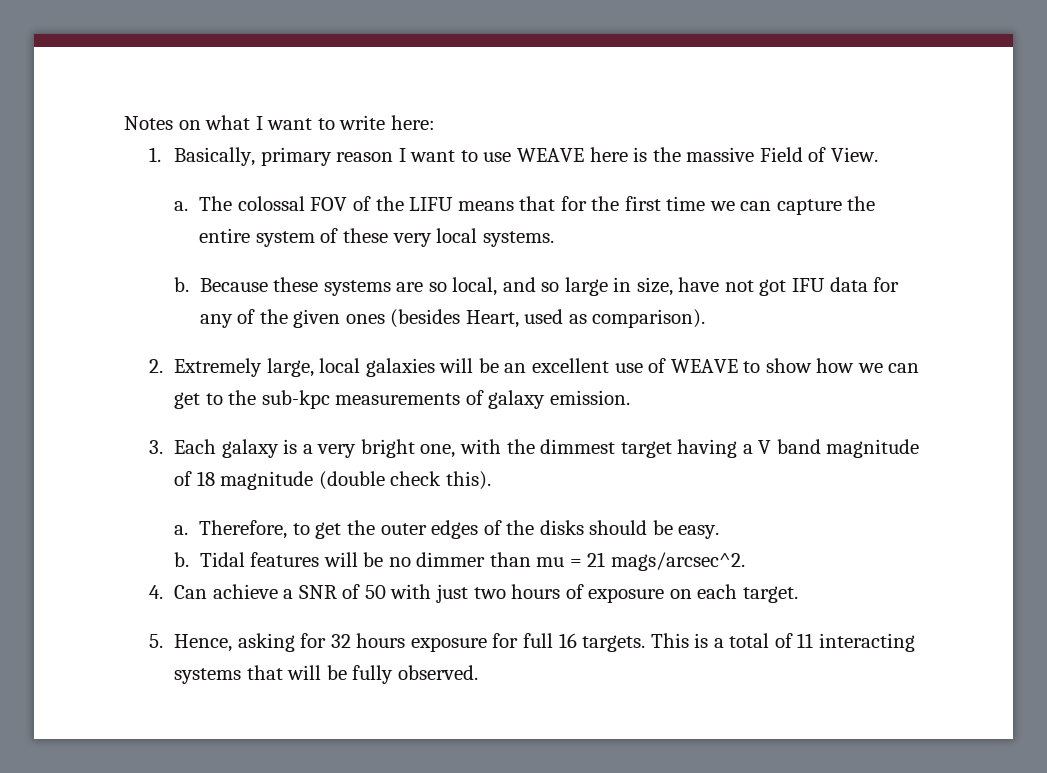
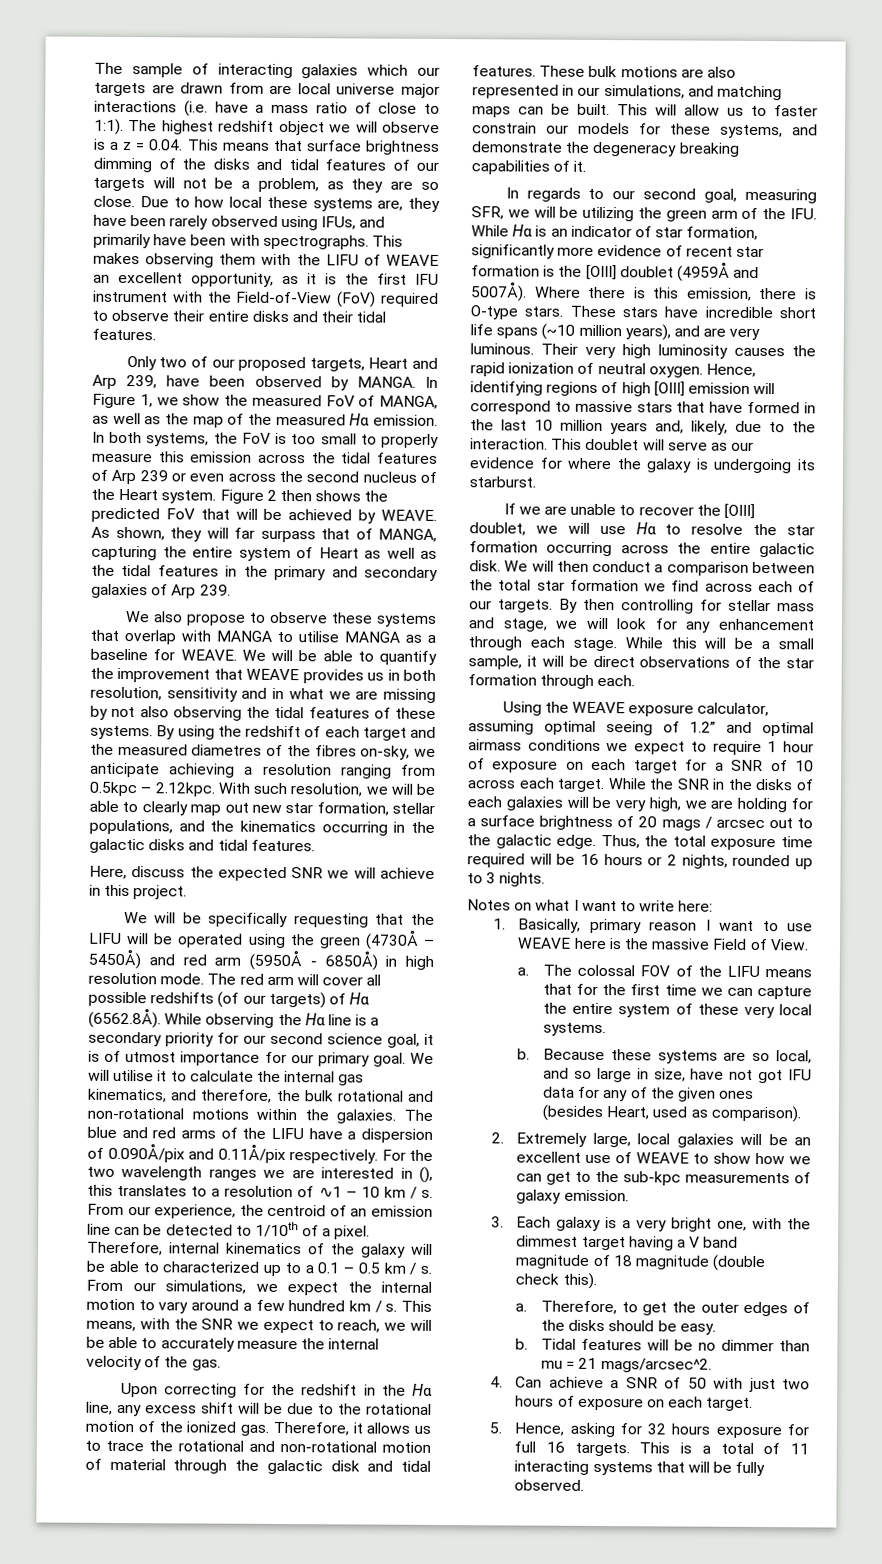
(124, 123) none -> [94,62,440,79] [94,82,440,98] [94,100,440,117] [94,118,440,136] [93,138,440,155] [93,157,439,173] [93,177,439,193] [93,195,440,212] [93,214,386,231] [93,233,403,250] [93,252,439,268] [93,271,439,287] [93,290,440,308] [92,309,387,323] [92,328,156,341] [126,356,438,372] [92,374,438,391] [92,393,438,409] [92,412,438,428] [92,431,439,448] [92,451,438,464] [91,469,437,485] [91,488,389,504] [91,507,437,524] [91,526,437,543] [91,545,437,562] [91,564,438,581] [91,583,231,599] [124,611,437,627] [90,629,436,645] [90,648,437,665] [90,667,436,684] [90,686,437,703] [90,705,436,721] [90,725,436,741] [90,743,436,760] [90,762,436,779] [89,781,435,797] [89,800,435,816] [89,819,435,836] [89,838,315,854] [89,865,435,882] [89,884,188,900] [123,912,435,928] [88,930,435,950] [88,949,434,971] [88,972,382,986] [88,991,371,1009] [88,1008,380,1029] [88,1031,434,1048] [88,1050,434,1067] [88,1069,365,1086] [87,1088,434,1103] [87,1107,433,1124] [87,1126,433,1143] [87,1143,433,1164] [87,1166,433,1183] [87,1184,433,1199] [87,1203,433,1219] [87,1221,371,1240] [87,1241,433,1258] [86,1260,432,1277] [86,1279,432,1296] [86,1298,432,1314] [86,1318,432,1334] [86,1336,380,1352] [86,1355,221,1371] [120,1382,433,1398] [86,1401,432,1417] [85,1420,431,1436] [85,1440,431,1453] [85,1458,431,1475] [472,65,736,78] [472,84,782,101] [472,103,818,118] [472,122,818,139] [471,141,740,157] [471,160,587,175] [505,187,817,204] [471,206,817,222] [471,224,759,240] [471,244,764,259] [471,262,760,282] [471,282,817,302] [470,305,816,320] [470,323,761,341] [470,343,816,359] [470,362,756,378] [470,381,776,397] [470,400,816,415] [470,419,816,435] [470,438,755,451] [469,457,816,474] [469,476,536,488] [503,503,756,519] [469,522,815,536] [469,541,815,558] [469,560,815,576] [469,579,815,593] [469,598,815,614] [468,617,815,633] [468,636,814,652] [468,655,814,670] [468,674,636,689] [502,701,770,717] [468,720,814,737] [468,739,814,756] [468,758,814,774] [467,777,814,793] [467,796,813,813] [467,815,813,831] [467,834,813,851] [467,853,813,870] [467,872,546,887] The sample of interacting galaxies which our targets are drawn from are local universe major interactions (i.e. have a mass ratio of close to 1:1). The highest redshift object we will observe is a z = 0.04. This means that surface brightness dimming of the disks and tidal features of our targets will not be a problem, as they are so close. Due to how local these systems are, they have been rarely observed using IFUs, and primarily have been with spectrographs. This makes observing them with the LIFU of WEAVE an excellent opportunity, as it is the first IFU instrument with the Field-of-View (FoV) required to observe their entire disks and their tidal features. // Only two of our proposed targets, Heart and Arp 239, have been observed by MANGA. In Figure 1, we show the measured FoV of MANGA, as well as the map of the measured Hα emission. In both systems, the FoV is too small to properly measure this emission across the tidal features of Arp 239 or even across the second nucleus of the Heart system. Figure 2 then shows the predicted FoV that will be achieved by WEAVE. As shown, they will far surpass that of MANGA, capturing the entire system of Heart as well as the tidal features in the primary and secondary galaxies of Arp 239. // We also propose to observe these systems that overlap with MANGA to utilise MANGA as a baseline for WEAVE. We will be able to quantify the improvement that WEAVE provides us in both resolution, sensitivity and in what we are missing by not also observing the tidal features of these systems. By using the redshift of each target and the measured diametres of the fibres on-sky, we anticipate achieving a resolution ranging from 0.5kpc – 2.12kpc. With such resolution, we will be able to clearly map out new star formation, stellar populations, and the kinematics occurring in the galactic disks and tidal features. // Here, discuss the expected SNR we will achieve in this project. // We will be specifically requesting that the LIFU will be operated using the green (4730Å – 5450Å) and red arm (5950Å - 6850Å) in high resolution mode. The red arm will cover all possible redshifts (of our targets) of Hα (6562.8Å). While observing the Hα line is a secondary priority for our second science goal, it is of utmost importance for our primary goal. We will utilise it to calculate the internal gas kinematics, and therefore, the bulk rotational and non-rotational motions within the galaxies. The blue and red arms of the LIFU have a dispersion of 0.090Å/pix and 0.11Å/pix respectively. For the two wavelength ranges we are interested in (), this translates to a resolution of ∿1 – 10 km / s. From our experience, the centroid of an emission line can be detected to 1/10th of a pixel. Therefore, internal kinematics of the galaxy will be able to characterized up to a 0.1 – 0.5 km / s. From our simulations, we expect the internal motion to vary around a few hundred km / s. This means, with the SNR we expect to reach, we will be able to accurately measure the internal velocity of the gas. // Upon correcting for the redshift in the Hα line, any excess shift will be due to the rotational motion of the ionized gas. Therefore, it allows us to trace the rotational and non-rotational motion of material through the galactic disk and tidal features. These bulk motions are also represented in our simulations, and matching maps can be built. This will allow us to faster constrain our models for these systems, and demonstrate the degeneracy breaking capabilities of it. // In regards to our second goal, measuring SFR, we will be utilizing the green arm of the IFU. While Hα is an indicator of star formation, significantly more evidence of recent star formation is the [OIII] doublet (4959Å and 5007Å). Where there is this emission, there is O-type stars. These stars have incredible short life spans (~10 million years), and are very luminous. Their very high luminosity causes the rapid ionization of neutral oxygen. Hence, identifying regions of high [OIII] emission will correspond to massive stars that have formed in the last 10 million years and, likely, due to the interaction. This doublet will serve as our evidence for where the galaxy is undergoing its starburst. // If we are unable to recover the [OIII] doublet, we will use Hα to resolve the star formation occurring across the entire galactic disk. We will then conduct a comparison between the total star formation we find across each of our targets. By then controlling for stellar mass and stage, we will look for any enhancement through each stage. While this will be a small sample, it will be direct observations of the star formation through each. // Using the WEAVE exposure calculator, assuming optimal seeing of 1.2” and optimal airmass conditions we expect to require 1 hour of exposure on each target for a SNR of 10 across each target. While the SNR in the disks of each galaxies will be very high, we are holding for a surface brightness of 20 mags / arcsec out to the galactic edge. Thus, the total exposure time required will be 16 hours or 2 nights, rounded up to 3 nights. //

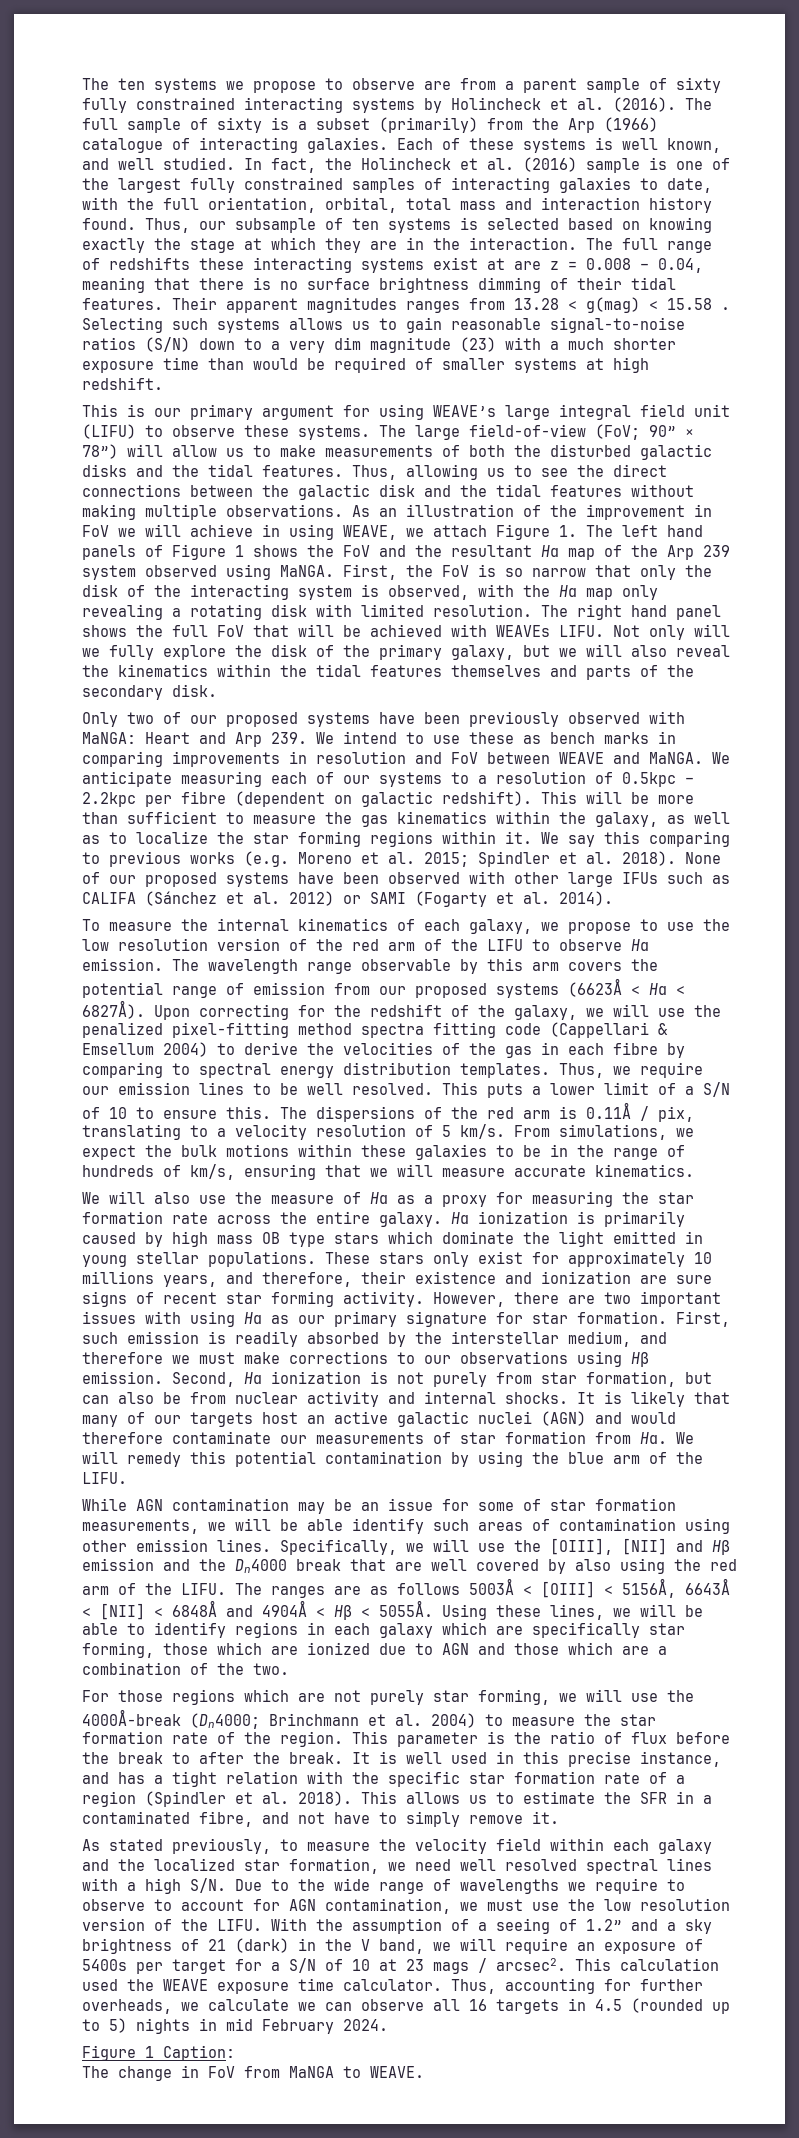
[94,62,440,79] [94,82,440,98] [94,100,440,117] [94,118,440,136] [93,138,440,155] [93,157,439,173] [93,177,439,193] [93,195,440,212] [93,214,386,231] [93,233,403,250] [93,252,439,268] [93,271,439,287] [93,290,440,308] [92,309,387,323] [92,328,156,341] The sample of interacting galaxies which our targets are drawn from are local universe major interactions (i.e. have a mass ratio of close to 1:1). The highest redshift object we will observe is a z = 0.04. This means that surface brightness dimming of the disks and tidal features of our targets will not be a problem, as they are so close. Due to how local these systems are, they have been rarely observed using IFUs, and primarily have been with spectrographs. This makes observing them with the LIFU of WEAVE an excellent opportunity, as it is the first IFU instrument with the Field-of-View (FoV) required to observe their entire disks and their tidal features. -> [82,77,721,93] [82,97,712,113] [82,117,658,133] [82,137,721,153] [82,157,730,173] [82,177,712,193] [82,197,712,213] [82,217,712,233] [82,237,712,253] [82,257,703,273] [82,277,676,293] [82,297,730,313] [82,317,685,333] [82,337,676,353] [82,357,649,373] [82,377,163,390] [82,404,730,420] [82,424,694,440] [82,444,712,460] [82,464,667,480] [82,484,694,500] [82,504,712,520] [82,524,703,540] [82,544,730,560] [82,564,712,580] [82,584,658,600] [82,604,721,620] [82,624,730,640] [82,644,730,660] [82,664,694,680] [82,684,217,700] The ten systems we propose to observe are from a parent sample of sixty fully constrained interacting systems by Holincheck et al. (2016). The full sample of sixty is a subset (primarily) from the Arp (1966) catalogue of interacting galaxies. Each of these systems is well known, and well studied. In fact, the Holincheck et al. (2016) sample is one of the largest fully constrained samples of interacting galaxies to date, with the full orientation, orbital, total mass and interaction history found. Thus, our subsample of ten systems is selected based on knowing exactly the stage at which they are in the interaction. The full range of redshifts these interacting systems exist at are z = 0.008 – 0.04, meaning that there is no surface brightness dimming of their tidal features. Their apparent magnitudes ranges from 13.28 < g(mag) < 15.58 . Selecting such systems allows us to gain reasonable signal-to-noise ratios (S/N) down to a very dim magnitude (23) with a much shorter exposure time than would be required of smaller systems at high redshift. // This is our primary argument for using WEAVE’s large integral field unit (LIFU) to observe these systems. The large field-of-view (FoV; 90” × 78”) will allow us to make measurements of both the disturbed galactic disks and the tidal features. Thus, allowing us to see the direct connections between the galactic disk and the tidal features without making multiple observations. As an illustration of the improvement in FoV we will achieve in using WEAVE, we attach Figure 1. The left hand panels of Figure 1 shows the FoV and the resultant Hα map of the Arp 239 system observed using MaNGA. First, the FoV is so narrow that only the disk of the interacting system is observed, with the Hα map only revealing a rotating disk with limited resolution. The right hand panel shows the full FoV that will be achieved with WEAVEs LIFU. Not only will we fully explore the disk of the primary galaxy, but we will also reveal the kinematics within the tidal features themselves and parts of the secondary disk.
[309,357,438,372] [92,374,438,391] [92,393,438,409] [92,412,438,428] [92,431,439,448] [92,451,438,464] [91,469,437,485] [91,488,389,504] [91,507,437,524] [91,526,437,543] [91,545,437,562] [91,564,438,581] [91,583,231,599] [124,611,437,627] [90,629,436,645] [90,648,437,665] [90,667,436,684] [90,686,437,703] [90,705,436,721] [90,725,436,741] [90,743,436,760] [90,762,436,779] [89,781,435,797] [89,800,435,816] [89,819,435,836] [89,838,315,854] [89,865,435,882] [89,884,188,900] [123,912,435,928] [88,930,435,950] [88,949,434,971] [88,972,382,986] [88,991,371,1009] [88,1008,380,1029] [88,1031,434,1048] [88,1050,434,1067] [88,1069,365,1086] [87,1088,434,1103] [87,1107,433,1124] [87,1126,433,1143] [87,1143,433,1164] [87,1166,433,1183] [87,1184,433,1199] [87,1203,433,1219] [87,1221,371,1240] [87,1241,433,1258] [86,1260,432,1277] [86,1279,432,1296] [86,1298,432,1314] [86,1318,432,1334] [86,1336,380,1352] [86,1355,221,1371] [120,1382,433,1398] [86,1401,432,1417] [85,1420,431,1436] [85,1440,431,1453] [85,1458,431,1475] [472,65,736,78] [472,84,782,101] [472,103,818,118] [472,122,818,139] [471,141,740,157] [471,160,587,175] [505,187,817,204] [471,206,817,222] [471,224,759,240] [471,244,764,259] [471,262,760,282] [471,282,817,302] [470,305,816,320] [470,323,761,341] [470,343,816,359] [470,362,756,378] [470,381,776,397] [470,400,816,415] [470,419,816,435] [470,438,755,451] [469,457,816,474] [469,476,536,488] [503,503,756,519] [469,522,815,536] [469,541,815,558] [469,560,815,576] [469,579,815,593] [469,598,815,614] [468,617,815,633] [468,636,814,652] [468,655,814,670] [468,674,636,689] [502,701,770,717] [468,720,814,737] [468,739,814,756] [468,758,627,773] targets, Heart and Arp 239, have been observed by MANGA. In Figure 1, we show the measured FoV of MANGA, as well as the map of the measured Hα emission. In both systems, the FoV is too small to properly measure this emission across the tidal features of Arp 239 or even across the second nucleus of the Heart system. Figure 2 then shows the predicted FoV that will be achieved by WEAVE. As shown, they will far surpass that of MANGA, capturing the entire system of Heart as well as the tidal features in the primary and secondary galaxies of Arp 239. // We also propose to observe these systems that overlap with MANGA to utilise MANGA as a baseline for WEAVE. We will be able to quantify the improvement that WEAVE provides us in both resolution, sensitivity and in what we are missing by not also observing the tidal features of these systems. By using the redshift of each target and the measured diametres of the fibres on-sky, we anticipate achieving a resolution ranging from 0.5kpc – 2.12kpc. With such resolution, we will be able to clearly map out new star formation, stellar populations, and the kinematics occurring in the galactic disks and tidal features. // Here, discuss the expected SNR we will achieve in this project. // We will be specifically requesting that the LIFU will be operated using the green (4730Å – 5450Å) and red arm (5950Å - 6850Å) in high resolution mode. The red arm will cover all possible redshifts (of our targets) of Hα (6562.8Å). While observing the Hα line is a secondary priority for our second science goal, it is of utmost importance for our primary goal. We will utilise it to calculate the internal gas kinematics, and therefore, the bulk rotational and non-rotational motions within the galaxies. The blue and red arms of the LIFU have a dispersion of 0.090Å/pix and 0.11Å/pix respectively. For the two wavelength ranges we are interested in (), this translates to a resolution of ∿1 – 10 km / s. From our experience, the centroid of an emission line can be detected to 1/10th of a pixel. Therefore, internal kinematics of the galaxy will be able to characterized up to a 0.1 – 0.5 km / s. From our simulations, we expect the internal motion to vary around a few hundred km / s. This means, with the SNR we expect to reach, we will be able to accurately measure the internal velocity of the gas. // Upon correcting for the redshift in the Hα line, any excess shift will be due to the rotational motion of the ionized gas. Therefore, it allows us to trace the rotational and non-rotational motion of material through the galactic disk and tidal features. These bulk motions are also represented in our simulations, and matching maps can be built. This will allow us to faster constrain our models for these systems, and demonstrate the degeneracy breaking capabilities of it. // In regards to our second goal, measuring SFR, we will be utilizing the green arm of the IFU. While Hα is an indicator of star formation, significantly more evidence of recent star formation is the [OIII] doublet (4959Å and 5007Å). Where there is this emission, there is O-type stars. These stars have incredible short life spans (~10 million years), and are very luminous. Their very high luminosity causes the rapid ionization of neutral oxygen. Hence, identifying regions of high [OIII] emission will correspond to massive stars that have formed in the last 10 million years and, likely, due to the interaction. This doublet will serve as our evidence for where the galaxy is undergoing its starburst. // If we are unable to recover the [OIII] doublet, we will use Hα to resolve the star formation occurring across the entire galactic disk. We will then conduct a comparison between the total star formation we find across each of our targets. By then controlling for stellar mass and stage, we will look for any enhancement through each stage. While this will be a small sample, it will be direct observations of the star formation through each. // Using the WEAVE exposure calculator, assuming optimal seeing of 1.2” and optimal airmass conditions we expect to require 1 hour of exposure on each -> [307,711,685,727] [82,731,676,747] [82,751,730,767] [82,771,694,787] [82,791,694,807] [82,811,730,827] [82,831,730,847] [82,851,721,867] [82,871,730,887] [82,891,613,907] [82,918,730,934] [82,938,649,951] [82,958,658,974] [82,978,685,998] [82,1000,721,1020] [82,1022,668,1038] [82,1042,685,1058] [82,1062,703,1078] [82,1082,730,1098] [82,1102,694,1122] [82,1124,694,1140] [82,1144,685,1160] [82,1164,694,1180] [82,1191,694,1207] [82,1211,685,1227] [82,1231,703,1247] [82,1251,712,1267] [82,1271,712,1287] [82,1291,721,1307] [82,1311,730,1327] [82,1331,667,1347] [82,1351,649,1367] [82,1371,712,1387] [82,1391,730,1407] [82,1411,676,1427] [82,1431,694,1444] [82,1451,703,1467] [82,1472,127,1484] [82,1498,676,1514] [82,1518,730,1534] [82,1538,730,1555] [82,1558,737,1574] [82,1578,730,1598] [82,1600,703,1620] [82,1622,685,1638] [82,1642,667,1658] [82,1662,289,1675] [82,1689,694,1705] [82,1709,656,1729] [82,1731,730,1747] [82,1751,721,1767] [82,1771,685,1787] [82,1791,712,1807] [82,1811,559,1827] [82,1838,712,1854] [82,1858,712,1874] [82,1878,685,1894] [82,1898,730,1914] [82,1918,712,1934] [82,1938,703,1954] [82,1959,163,1974] systems have been previously observed with MaNGA: Heart and Arp 239. We intend to use these as bench marks in comparing improvements in resolution and FoV between WEAVE and MaNGA. We anticipate measuring each of our systems to a resolution of 0.5kpc – 2.2kpc per fibre (dependent on galactic redshift). This will be more than sufficient to measure the gas kinematics within the galaxy, as well as to localize the star forming regions within it. We say this comparing to previous works (e.g. Moreno et al. 2015; Spindler et al. 2018). None of our proposed systems have been observed with other large IFUs such as CALIFA (Sánchez et al. 2012) or SAMI (Fogarty et al. 2014). // To measure the internal kinematics of each galaxy, we propose to use the low resolution version of the red arm of the LIFU to observe Hα emission. The wavelength range observable by this arm covers the potential range of emission from our proposed systems (6623Å < Hα < 6827Å). Upon correcting for the redshift of the galaxy, we will use the penalized pixel-fitting method spectra fitting code (Cappellari & Emsellum 2004) to derive the velocities of the gas in each fibre by comparing to spectral energy distribution templates. Thus, we require our emission lines to be well resolved. This puts a lower limit of a S/N of 10 to ensure this. The dispersions of the red arm is 0.11Å / pix, translating to a velocity resolution of 5 km/s. From simulations, we expect the bulk motions within these galaxies to be in the range of hundreds of km/s, ensuring that we will measure accurate kinematics. // We will also use the measure of Hα as a proxy for measuring the star formation rate across the entire galaxy. Hα ionization is primarily caused by high mass OB type stars which dominate the light emitted in young stellar populations. These stars only exist for approximately 10 millions years, and therefore, their existence and ionization are sure signs of recent star forming activity. However, there are two important issues with using Hα as our primary signature for star formation. First, such emission is readily absorbed by the interstellar medium, and therefore we must make corrections to our observations using Hβ emission. Second, Hα ionization is not purely from star formation, but can also be from nuclear activity and internal shocks. It is likely that many of our targets host an active galactic nuclei (AGN) and would therefore contaminate our measurements of star formation from Hα. We will remedy this potential contamination by using the blue arm of the LIFU. // While AGN contamination may be an issue for some of star formation measurements, we will be able identify such areas of contamination using other emission lines. Specifically, we will use the [OIII], [NII] and Hβ emission and the Dn4000 break that are well covered by also using the red arm of the LIFU. The ranges are as follows 5003Å < [OIII] < 5156Å, 6643Å < [NII] < 6848Å and 4904Å < Hβ < 5055Å. Using these lines, we will be able to identify regions in each galaxy which are specifically star forming, those which are ionized due to AGN and those which are a combination of the two. // For those regions which are not purely star forming, we will use the 4000Å-break (Dn4000; Brinchmann et al. 2004) to measure the star formation rate of the region. This parameter is the ratio of flux before the break to after the break. It is well used in this precise instance, and has a tight relation with the specific star formation rate of a region (Spindler et al. 2018). This allows us to estimate the SFR in a contaminated fibre, and not have to simply remove it. // As stated previously, to measure the velocity field within each galaxy and the localized star formation, we need well resolved spectral lines with a high S/N. Due to the wide range of wavelengths we require to observe to account for AGN contamination, we must use the low resolution version of the LIFU. With the assumption of a seeing of 1.2” and a sky brightness of 21 (dark) in the V band, we will require an exposure of 5400s per
[731,759,814,772] [467,777,814,793] [467,796,813,813] [467,815,813,831] [467,834,813,851] [467,853,813,870] [467,872,546,887] [467,899,714,912] [492,918,813,934] [517,937,809,951] [517,964,812,978] [543,983,812,1000] [543,1002,812,1019] [543,1022,607,1037] [517,1048,812,1064] [543,1067,812,1084] [543,1086,755,1102] [542,1104,801,1123] [490,1132,811,1148] [516,1151,811,1165] [516,1170,811,1186] [516,1189,629,1204] [490,1216,811,1232] [516,1235,739,1251] [515,1254,767,1272] [515,1272,597,1289] [515,1300,810,1317] [541,1319,716,1335] [515,1338,810,1352] [541,1357,712,1373] [489,1376,810,1393] [515,1395,754,1411] [488,1422,809,1439] [514,1441,809,1457] [514,1460,766,1477] [514,1479,585,1491] SNR of 10 across each target. While the SNR in the disks of each galaxies will be very high, we are holding for a surface brightness of 20 mags / arcsec out to the galactic edge. Thus, the total exposure time required will be 16 hours or 2 nights, rounded up to 3 nights. // Notes on what I want to write here: // 1. Basically, primary reason I want to use WEAVE here is the massive Field of View. // a. The colossal FOV of the LIFU means that for the first time we can capture the entire system of these very local systems. // b. Because these systems are so local, and so large in size, have not got IFU data for any of the given ones (besides Heart, used as comparison). // 2. Extremely large, local galaxies will be an excellent use of WEAVE to show how we can get to the sub-kpc measurements of galaxy emission. // 3. Each galaxy is a very bright one, with the dimmest target having a V band magnitude of 18 magnitude (double check this). // a. Therefore, to get the outer edges of the disks should be easy. // b. Tidal features will be no dimmer than mu = 21 mags/arcsec^2. // 4. Can achieve a SNR of 50 with just two hours of exposure on each target. // 5. Hence, asking for 32 hours exposure for full 16 targets. This is a total of 11 interacting systems that will be fully observed. -> [289,1958,719,1974] [82,1978,703,1994] [82,1998,730,2014] [82,2018,388,2034] [82,2045,235,2061] [82,2065,424,2081] S/N of 10 at 23 mags / arcsec2. This calculation used the WEAVE exposure time calculator. Thus, accounting for further overheads, we calculate we can observe all 16 targets in 4.5 (rounded up to 5) nights in mid February 2024. // Figure 1 Caption: // The change in FoV from MaNGA to WEAVE.

